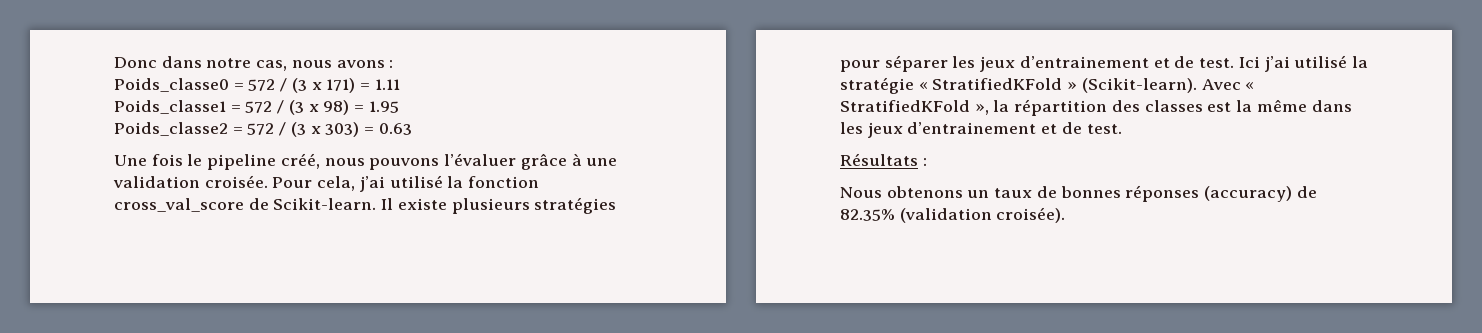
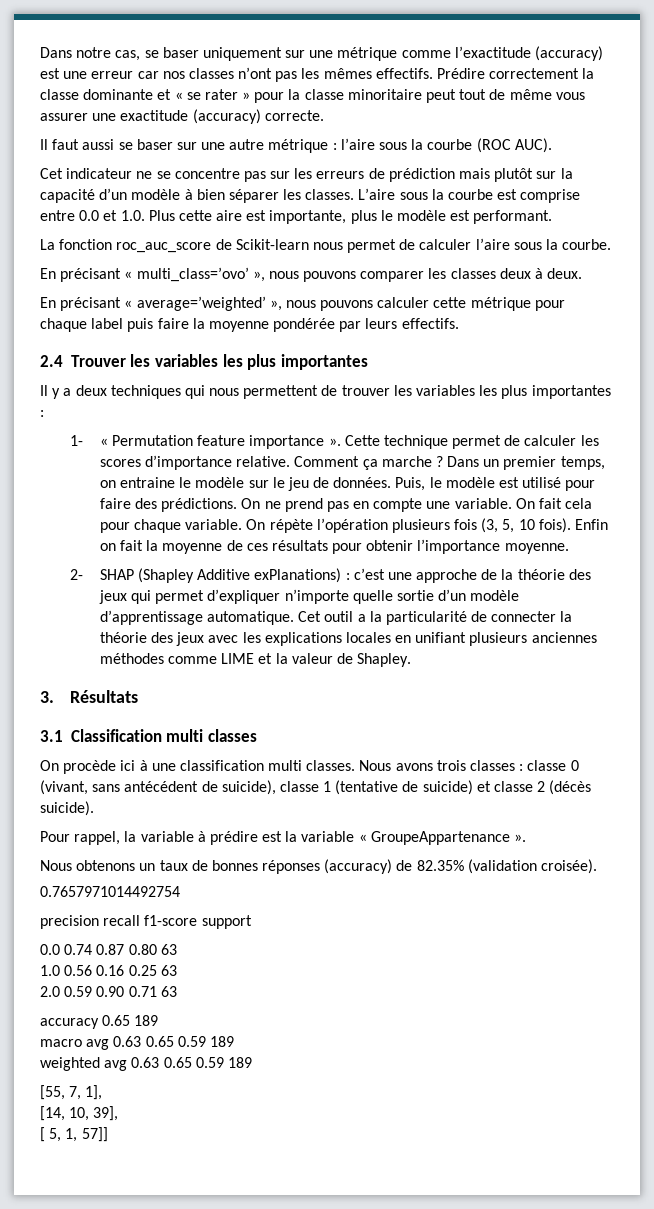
[114,56,394,71] [114,78,400,93] [114,100,399,115] [114,122,412,137] [114,153,618,170] [113,175,540,192] [114,197,617,214] [840,55,1368,72] [840,77,1255,94] [840,99,1352,116] [840,122,1122,138] [840,153,927,166] Donc dans notre cas, nous avons : // Poids_classe0 = 572 / (3 x 171) = 1.11 // Poids_classe1 = 572 / (3 x 98) = 1.95 // Poids_classe2 = 572 / (3 x 303) = 0.63 // Une fois le pipeline créé, nous pouvons l’évaluer grâce à une validation croisée. Pour cela, j’ai utilisé la fonction cross_val_score de Scikit-learn. Il existe plusieurs stratégies pour séparer les jeux d’entrainement et de test. Ici j’ai utilisé la stratégie « StratifiedKFold » (Scikit-learn). Avec « StratifiedKFold », la répartition des classes est la même dans les jeux d’entrainement et de test. // Résultats : -> [40,46,604,61] [40,67,595,82] [40,89,585,103] [40,109,324,124] [40,138,552,153] [40,168,573,182] [40,188,581,203] [40,210,553,224] [40,238,612,253] [40,267,583,282] [40,296,565,311] [40,318,459,332] [40,354,368,370] [40,385,611,399] [40,410,44,417] [69,435,599,449] [99,455,605,470] [99,477,596,491] [99,498,593,512] [99,518,609,533] [99,539,569,554] [69,568,591,583] [98,589,520,604] [99,610,573,625] [99,632,597,646] [99,653,412,667] [40,690,138,703] [40,729,257,742] [40,760,579,774] [40,780,592,795] [40,801,94,816] [40,831,527,845] Dans notre cas, se baser uniquement sur une métrique comme l’exactitude (accuracy) est une erreur car nos classes n’ont pas les mêmes effectifs. Prédire correctement la classe dominante et « se rater » pour la classe minoritaire peut tout de même vous assurer une exactitude (accuracy) correcte. // Il faut aussi se baser sur une autre métrique : l’aire sous la courbe (ROC AUC). // Cet indicateur ne se concentre pas sur les erreurs de prédiction mais plutôt sur la capacité d’un modèle à bien séparer les classes. L’aire sous la courbe est comprise entre 0.0 et 1.0. Plus cette aire est importante, plus le modèle est performant. // La fonction roc_auc_score de Scikit-learn nous permet de calculer l’aire sous la courbe. // En précisant « multi_class=’ovo’ », nous pouvons comparer les classes deux à deux. // En précisant « average=’weighted’ », nous pouvons calculer cette métrique pour chaque label puis faire la moyenne pondérée par leurs effectifs. // 2.4 Trouver les variables les plus importantes // Il y a deux techniques qui nous permettent de trouver les variables les plus importantes : // 1- « Permutation feature importance ». Cette technique permet de calculer les scores d’importance relative. Comment ça marche ? Dans un premier temps, on entraine le modèle sur le jeu de données. Puis, le modèle est utilisé pour faire des prédictions. On ne prend pas en compte une variable. On fait cela pour chaque variable. On répète l’opération plusieurs fois (3, 5, 10 fois). Enfin on fait la moyenne de ces résultats pour obtenir l’importance moyenne. // 2- SHAP (Shapley Additive exPlanations) : c’est une approche de la théorie des jeux qui permet d’expliquer n’importe quelle sortie d’un modèle d’apprentissage automatique. Cet outil a la particularité de connecter la théorie des jeux avec les explications locales en unifiant plusieurs anciennes méthodes comme LIME et la valeur de Shapley. // 3. Résultats // 3.1 Classification multi classes // On procède ici à une classification multi classes. Nous avons trois classes : classe 0 (vivant, sans antécédent de suicide), classe 1 (tentative de suicide) et classe 2 (décès suicide). // Pour rappel, la variable à prédire est la variable « GroupeAppartenance ».
(1066, 215) none -> [40,886,180,897] [40,915,252,929] [40,944,177,955] [40,965,177,976] [40,986,177,997] [40,1015,159,1029] [40,1036,234,1050] [40,1057,252,1071] [40,1085,103,1100] [40,1106,119,1121] [40,1127,108,1142] // 0.7657971014492754 // precision recall f1-score support // 0.0 0.74 0.87 0.80 63 // 1.0 0.56 0.16 0.25 63 // 2.0 0.59 0.90 0.71 63 // accuracy 0.65 189 // macro avg 0.63 0.65 0.59 189 // weighted avg 0.63 0.65 0.59 189 // [55, 7, 1], // [14, 10, 39], // [ 5, 1, 57]]

